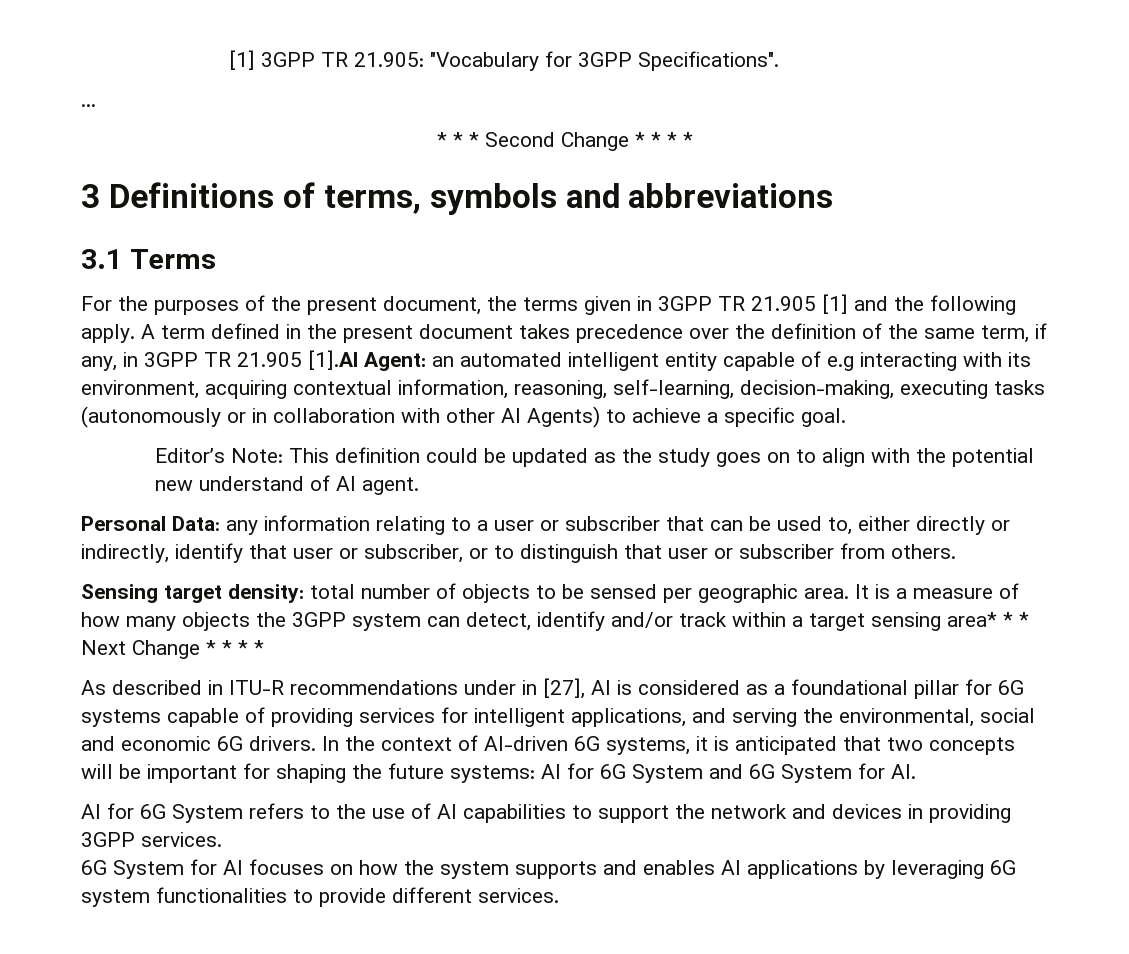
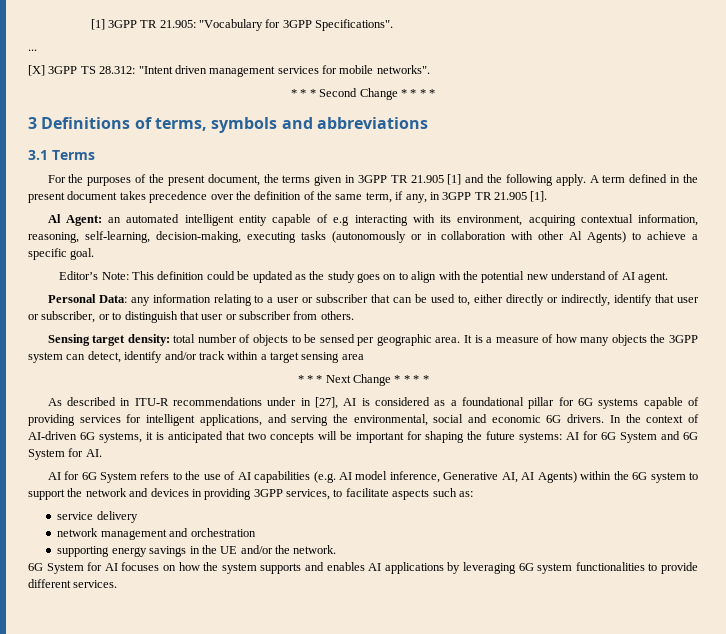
(96, 105) none -> [28,65,430,77] // [X] 3GPP TS 28.312: "Intent driven management services for mobile networks".
[308,350,358,370] [1].Al -> [530,191,548,202] [47,214,61,223] [1]. // Al
[947,612,997,627] area* -> [341,354,364,360] [297,375,304,383] area // *
(566, 813) none -> [313,471,686,483] (e.g. AI model inference, Generative AI, AI Agents) within the 6G system
[141,832,222,847] services. -> [286,488,473,500] [57,511,138,523] [57,528,256,540] [57,545,337,557] services, to facilitate aspects such as: // service delivery // network management and orchestration // supporting energy savings in the UE and/or the network.

